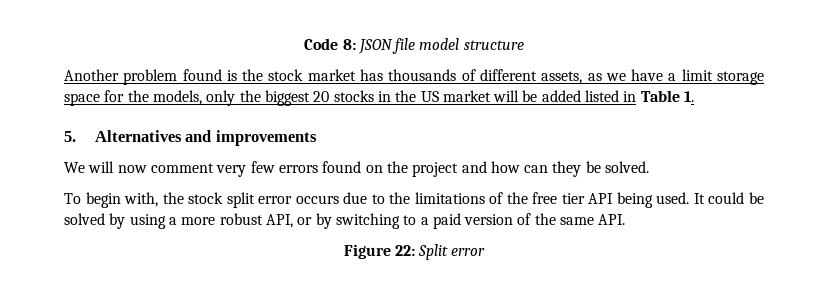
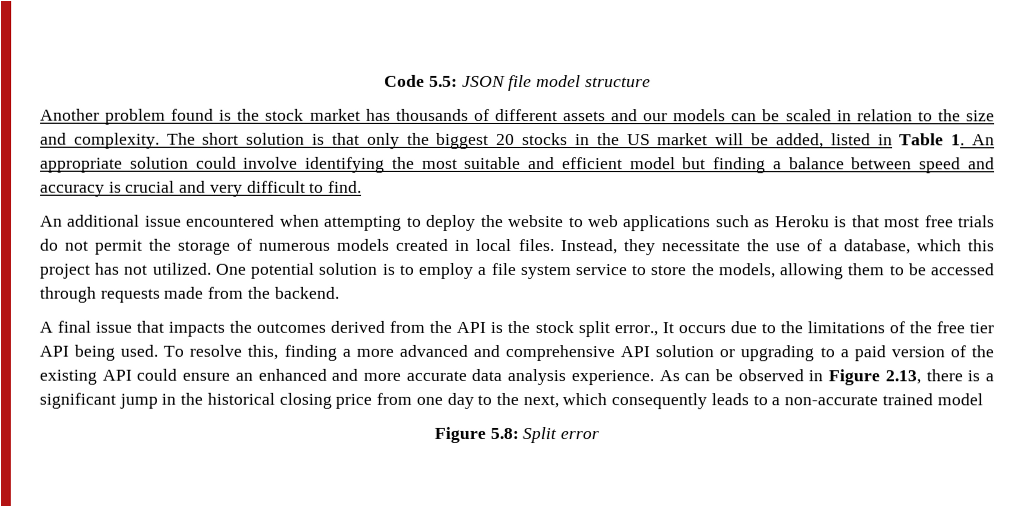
[342,39,356,50] 8: -> [428,75,458,87] 5.5:
[541,69,764,85] [64,90,202,106] assets, as we have a limit storage space for the models, -> [562,109,996,122] [40,132,360,149] assets and our models can be scaled in relation to the size and complexity. The short solution is that
[541,90,581,102] added -> [775,133,824,149] added,
[64,130,317,146] [64,161,650,177] [64,192,159,208] // 5. Alternatives and improvements // We will now comment very few errors found on the project and how can they be solved. // To begin with, -> [972,134,996,146] [40,156,995,174] [40,180,363,197] [40,214,996,232] [40,238,995,256] [39,262,995,280] [39,286,339,303] [39,320,504,337] An appropriate solution could involve identifying the most suitable and efficient model but finding a balance between speed and accuracy is crucial and very difficult to find. // An additional issue encountered when attempting to deploy the website to web applications such as Heroku is that most free trials do not permit the storage of numerous models created in local files. Instead, they necessitate the use of a database, which this project has not utilized. One potential solution is to employ a file system service to store the models, allowing them to be accessed through requests made from the backend. // A final issue that impacts the outcomes derived from the API is
[258,196,293,204] error -> [613,322,674,337] error., It
[693,192,764,204] [64,213,400,229] It could be solved by using a more robust API, or by switching -> [163,344,815,362] To resolve this, finding a more advanced and comprehensive API solution or upgrading
[560,214,626,225] [343,244,415,259] same API. // Figure 22: -> [39,368,994,386] [39,392,983,410] [433,426,519,443] existing API could ensure an enhanced and more accurate data analysis experience. As can be observed in Figure 2.13, there is a significant jump in the historical closing price from one day to the next, which consequently leads to a non-accurate trained model // Figure 5.8:

